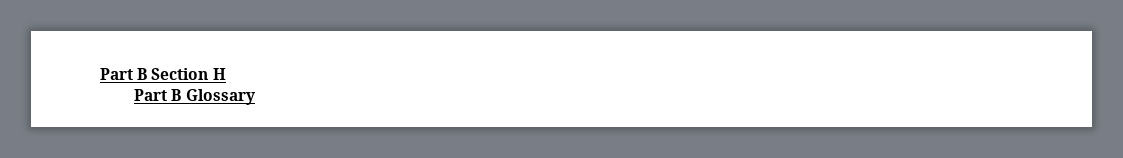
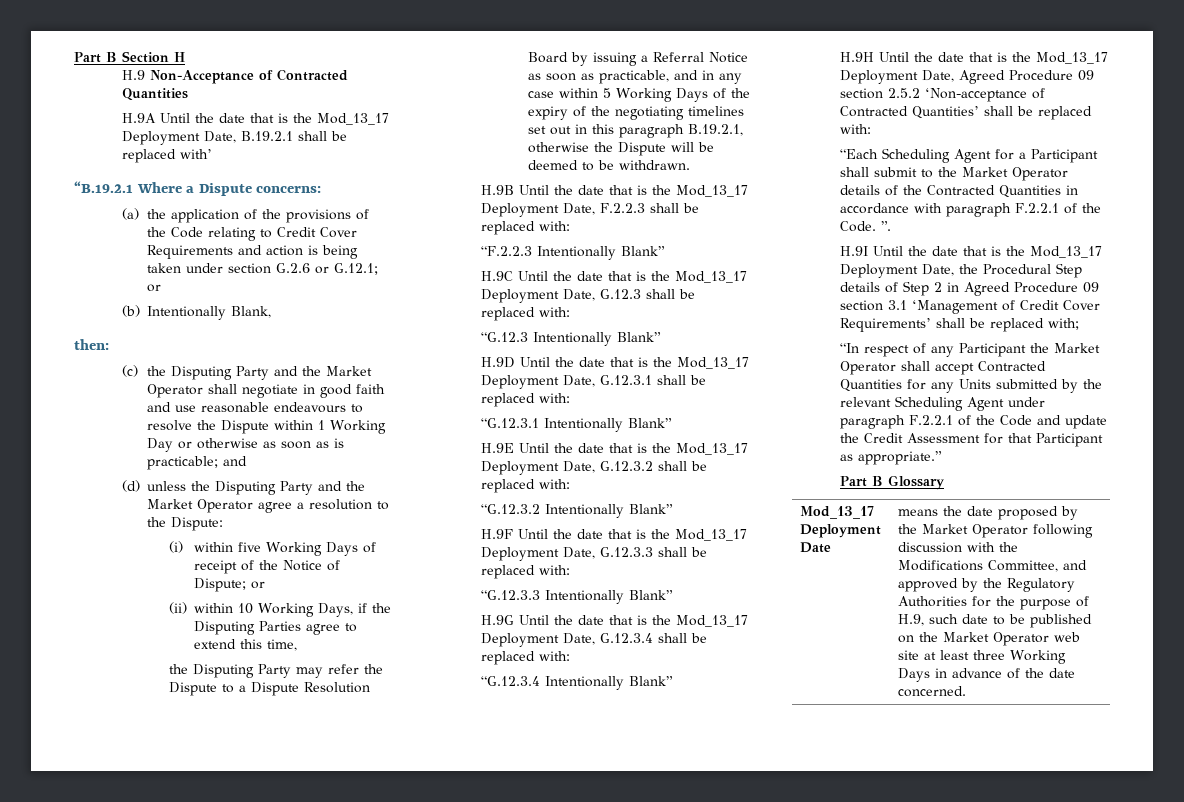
[134,89,255,105] Part B Glossary -> [122,69,349,84] [122,88,189,101] [122,113,390,125] [122,131,348,145] [122,149,213,163] [74,181,322,196] [122,208,369,223] [146,227,357,241] [146,245,358,259] [146,263,378,275] [146,284,161,292] [122,305,272,320] [74,339,109,350] [122,365,372,380] [146,384,385,398] [146,402,363,413] [146,420,386,434] [146,438,344,452] [146,456,247,470] [122,480,366,495] [147,499,390,513] [147,517,224,531] [169,541,376,556] [193,560,340,574] [193,578,265,592] [169,602,392,617] [194,621,358,635] [194,639,298,651] [169,664,384,678] [169,682,371,696] [528,52,749,66] [528,70,743,84] [528,88,751,102] [528,106,745,120] [528,124,744,138] [528,142,715,156] [528,160,691,171] [481,185,749,197] [481,203,700,217] [481,221,571,235] [481,246,666,260] [481,271,748,283] [481,289,696,303] [481,307,571,321] [481,332,662,346] [481,357,750,369] [481,375,707,389] [481,393,571,407] [481,418,673,432] [481,443,749,455] [481,461,708,475] [481,479,571,493] [481,504,674,518] [481,529,748,541] [481,547,708,561] [481,565,571,579] [481,590,674,604] [481,615,749,627] [481,633,708,647] [481,651,571,665] [481,676,674,690] [840,52,1109,64] [840,70,1095,84] [840,88,1046,102] [840,106,1093,120] [840,124,872,134] [840,148,1099,163] [840,167,1069,181] [840,185,1079,198] [840,203,1102,217] [840,221,892,232] [840,246,1103,258] [840,263,1083,278] [840,281,1100,296] [840,300,1101,314] [840,318,1080,332] [840,343,1101,357] [840,361,1047,375] [840,379,1103,393] [840,396,1046,411] [840,415,1108,429] [840,433,1104,447] [840,451,943,465] [840,475,945,490] [800,506,875,519] [800,524,882,538] [800,542,832,553] [898,506,1079,520] [898,524,1094,538] [898,542,1019,553] [898,560,1088,572] [898,578,1076,592] [898,596,1090,610] [898,614,1093,628] [898,632,1081,646] [898,650,1067,664] [898,668,1076,682] [898,686,967,697] H.9 Non-Acceptance of Contracted Quantities // H.9A Until the date that is the Mod_13_17 Deployment Date, B.19.2.1 shall be replaced with’ // “B.19.2.1 Where a Dispute concerns: // (a) the application of the provisions of the Code relating to Credit Cover Requirements and action is being taken under section G.2.6 or G.12.1; or // (b) Intentionally Blank, // then: // (c) the Disputing Party and the Market Operator shall negotiate in good faith and use reasonable endeavours to resolve the Dispute within 1 Working Day or otherwise as soon as is practicable; and // (d) unless the Disputing Party and the Market Operator agree a resolution to the Dispute: // (i) within five Working Days of receipt of the Notice of Dispute; or // (ii) within 10 Working Days, if the Disputing Parties agree to extend this time, // the Disputing Party may refer the Dispute to a Dispute Resolution Board by issuing a Referral Notice as soon as practicable, and in any case within 5 Working Days of the expiry of the negotiating timelines set out in this paragraph B.19.2.1, otherwise the Dispute will be deemed to be withdrawn. // H.9B Until the date that is the Mod_13_17 Deployment Date, F.2.2.3 shall be replaced with: // “F.2.2.3 Intentionally Blank” // H.9C Until the date that is the Mod_13_17 Deployment Date, G.12.3 shall be replaced with: // “G.12.3 Intentionally Blank” // H.9D Until the date that is the Mod_13_17 Deployment Date, G.12.3.1 shall be replaced with: // “G.12.3.1 Intentionally Blank” // H.9E Until the date that is the Mod_13_17 Deployment Date, G.12.3.2 shall be replaced with: // “G.12.3.2 Intentionally Blank” // H.9F Until the date that is the Mod_13_17 Deployment Date, G.12.3.3 shall be replaced with: // “G.12.3.3 Intentionally Blank” // H.9G Until the date that is the Mod_13_17 Deployment Date, G.12.3.4 shall be replaced with: // “G.12.3.4 Intentionally Blank” // H.9H Until the date that is the Mod_13_17 Deployment Date, Agreed Procedure 09 section 2.5.2 ‘Non-acceptance of Contracted Quantities’ shall be replaced with: // “Each Scheduling Agent for a Participant shall submit to the Market Operator details of the Contracted Quantities in accordance with paragraph F.2.2.1 of the Code. ”. // H.9I Until the date that is the Mod_13_17 Deployment Date, the Procedural Step details of Step 2 in Agreed Procedure 09 section 3.1 ‘Management of Credit Cover Requirements’ shall be replaced with; // “In respect of any Participant the Market Operator shall accept Contracted Quantities for any Units submitted by the relevant Scheduling Agent under paragraph F.2.2.1 of the Code and update the Credit Assessment for that Participant as appropriate.” // Part B Glossary // Mod_13_17 Deployment Date | means the date proposed by the Market Operator following discussion with the Modifications Committee, and approved by the Regulatory Authorities for the purpose of H.9, such date to be published on the Market Operator web site at least three Working Days in advance of the date concerned.

